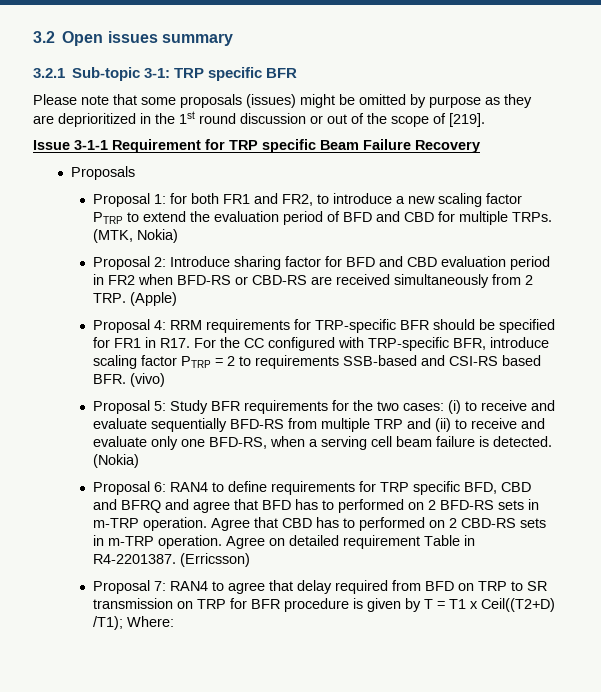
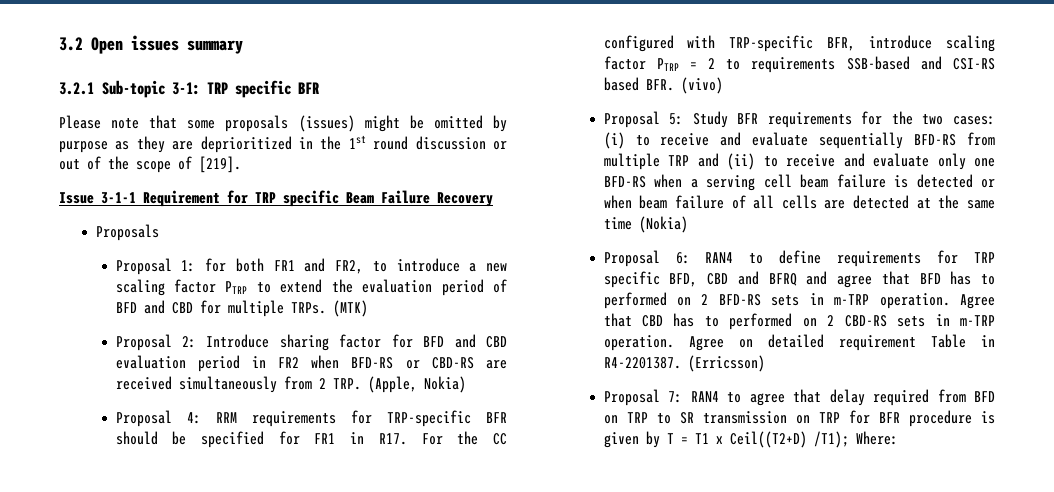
[92,229,178,243] (MTK, Nokia) -> [332,300,368,317] (MTK)
[129,292,177,306] (Apple) -> [367,376,466,393] (Apple, Nokia)
[208,437,267,449] BFD-RS, -> [603,176,646,188] BFD-RS
[492,436,552,447] detected. -> [916,174,995,188] [603,195,996,209] [603,217,632,230] detected or when beam failure of all cells are detected at the same time

